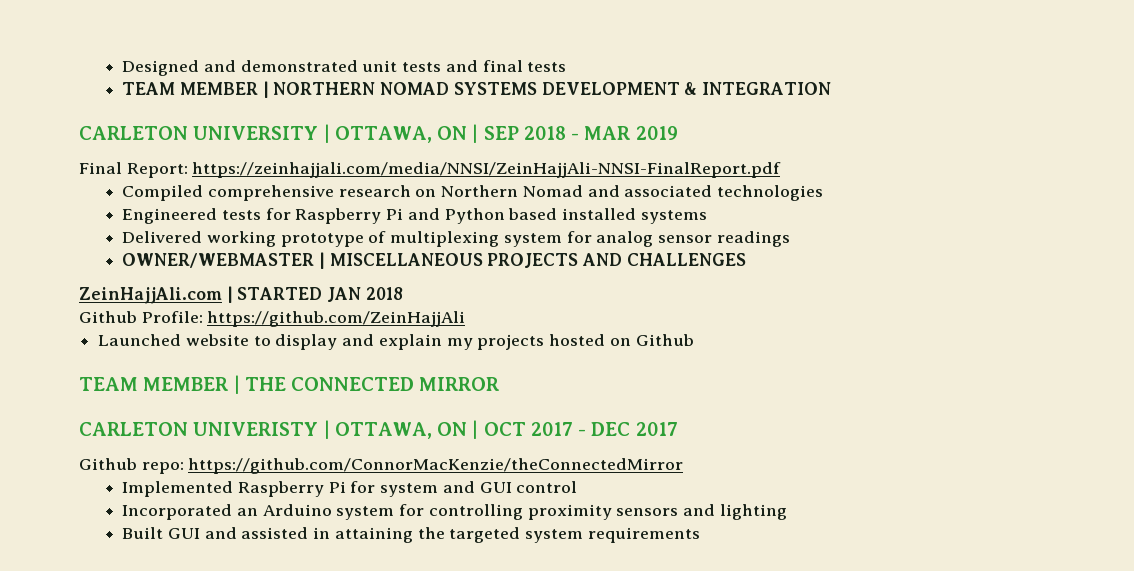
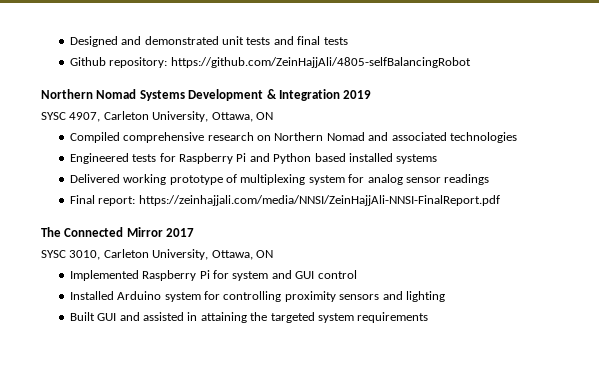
[122,81,832,98] [79,124,678,143] [79,162,782,178] TEAM MEMBER | NORTHERN NOMAD SYSTEMS DEVELOPMENT & INTEGRATION // CARLETON UNIVERSITY | OTTAWA, ON | SEP 2018 - MAR 2019 // Final Report: https://zeinhajjali.com/media/NNSI/ZeinHajjAli-NNSI-FinalReport.pdf -> [69,57,471,68] [41,89,372,101] [41,111,273,122] Github repository: https://github.com/ZeinHajjAli/4805-selfBalancingRobot // Northern Nomad Systems Development & Integration 2019 // SYSC 4907, Carleton University, Ottawa, ON
[122,252,746,269] [79,286,403,304] [79,311,466,327] [98,334,694,350] [79,375,501,394] [79,420,678,439] [79,458,684,474] OWNER/WEBMASTER | MISCELLANEOUS PROJECTS AND CHALLENGES // ZeinHajjAli.com | STARTED JAN 2018 // Github Profile: https://github.com/ZeinHajjAli // Launched website to display and explain my projects hosted on Github // TEAM MEMBER | THE CONNECTED MIRROR // CARLETON UNIVERISTY | OTTAWA, ON | OCT 2017 - DEC 2017 // Github repo: https://github.com/ConnorMacKenzie/theConnectedMirror -> [69,195,500,206] [41,227,195,237] [41,249,273,260] Final report: https://zeinhajjali.com/media/NNSI/ZeinHajjAli-NNSI-FinalReport.pdf // The Connected Mirror 2017 // SYSC 3010, Carleton University, Ottawa, ON
[122,504,259,520] Incorporated an -> [69,291,114,300] Installed

